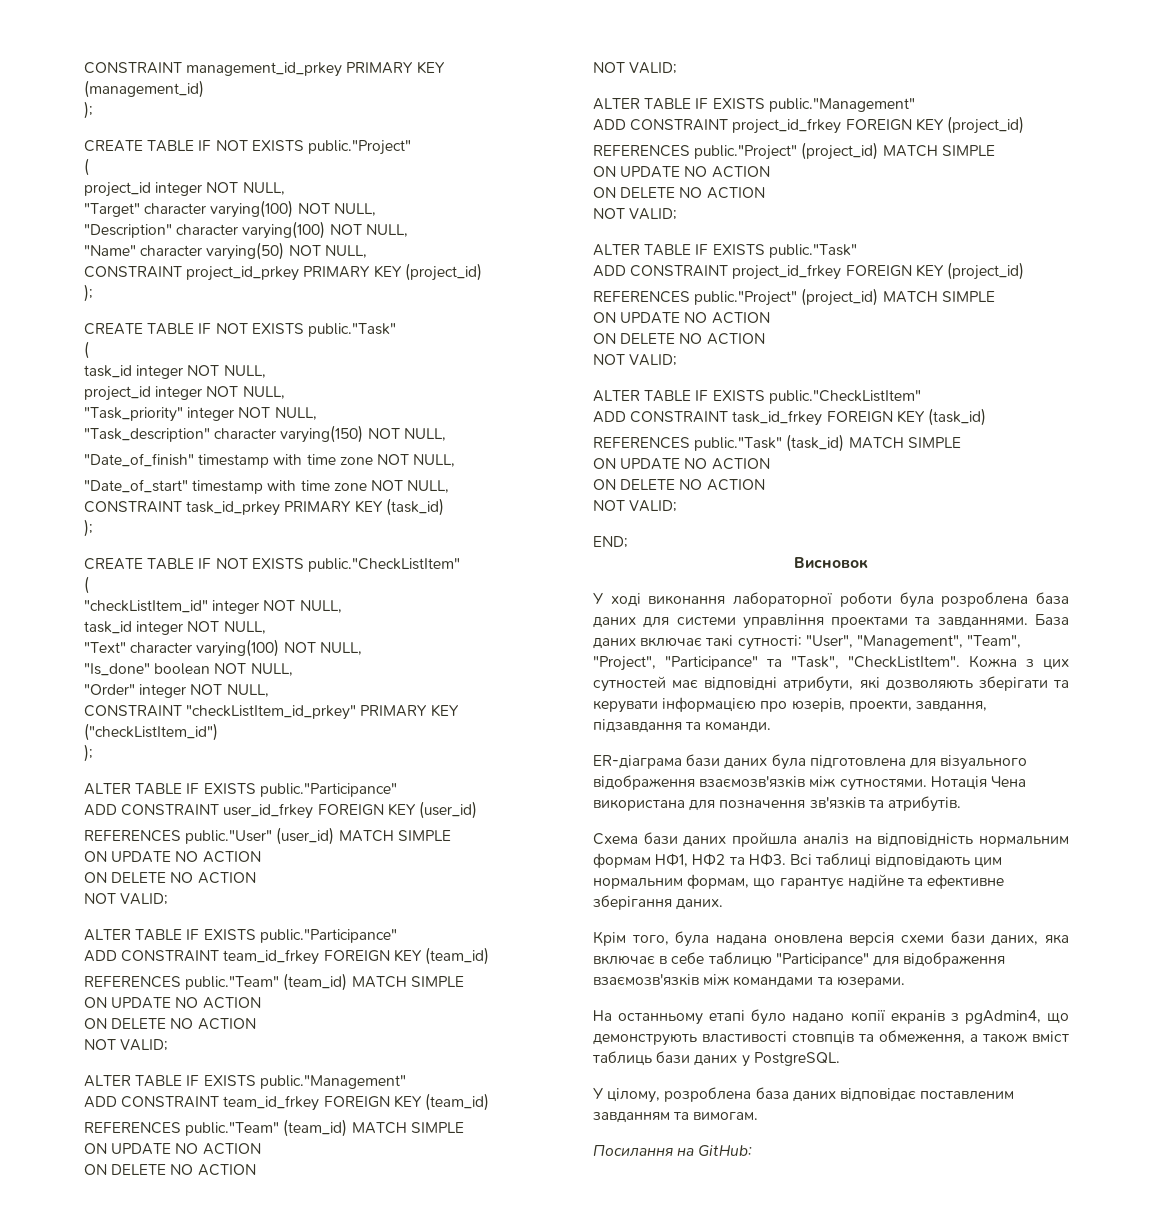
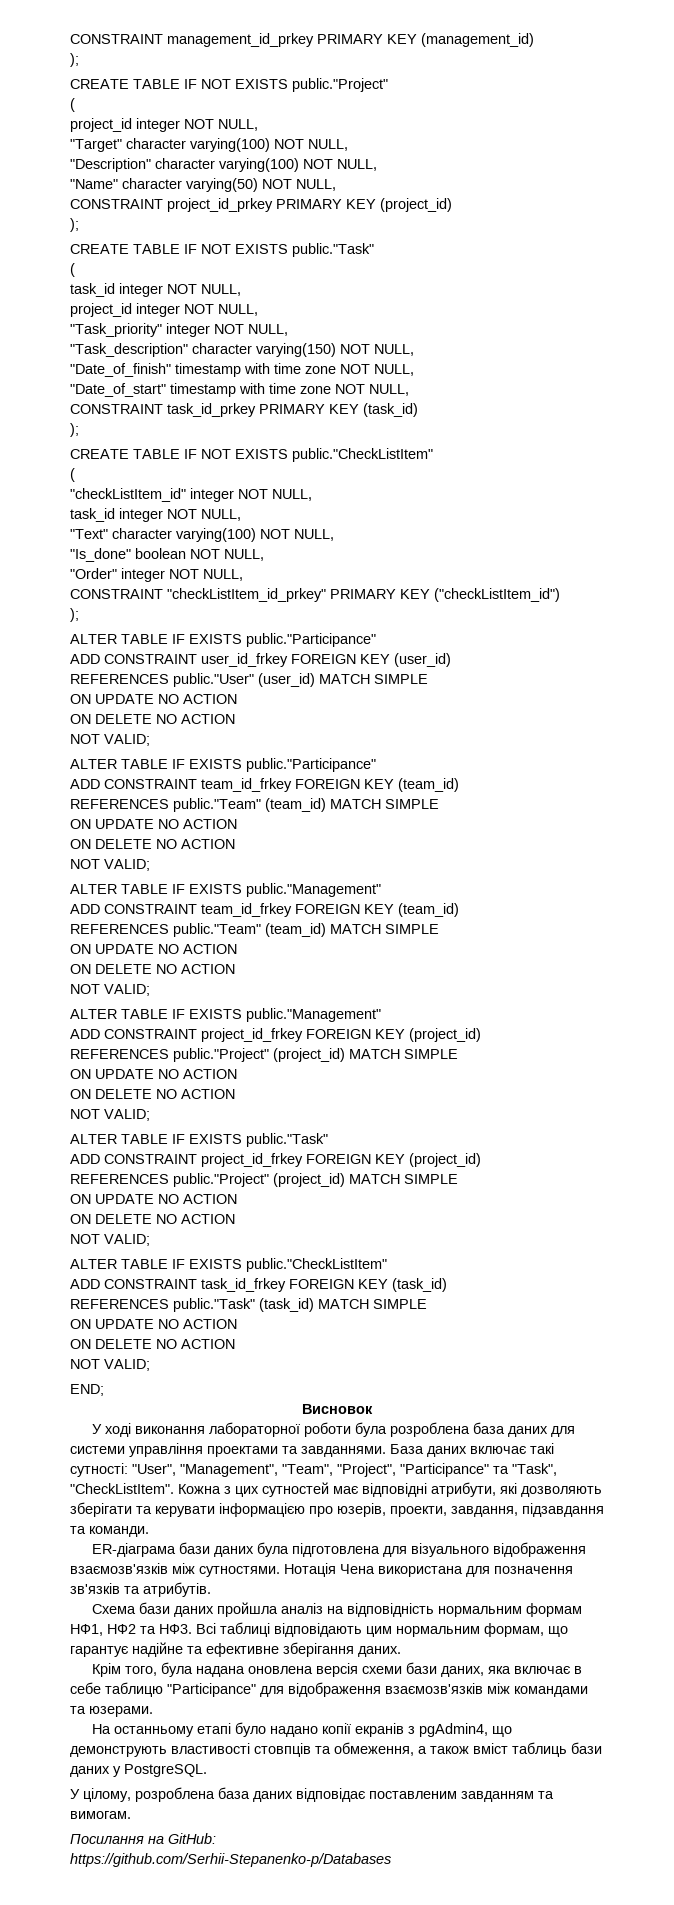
(753, 1150) none -> [70,1853,391,1867] // https://github.com/Serhii-Stepanenko-p/Databases

